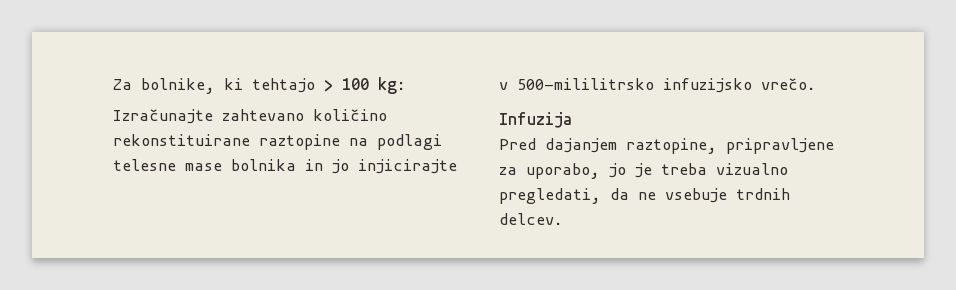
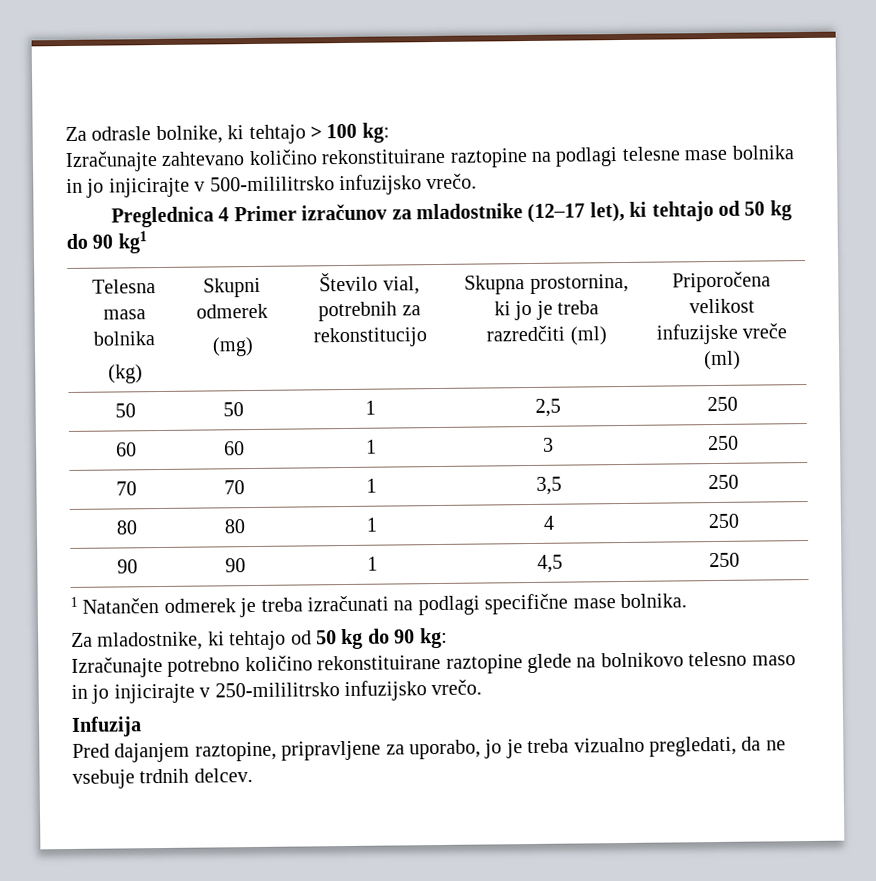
[113,79,132,90] Za -> [65,126,152,142] Za odrasle
(816, 84) none -> [110,200,792,228] [66,231,147,254] [92,279,156,294] [102,309,146,320] [93,331,155,346] [107,364,143,384] [203,277,261,298] [196,303,268,319] [211,336,254,357] [319,272,420,295] [318,301,421,322] [312,327,427,348] [464,273,629,295] [493,300,600,321] [486,325,607,346] [672,271,771,293] [688,298,755,314] [655,323,788,345] [704,350,741,371] [114,403,136,418] [222,402,244,417] [365,400,376,415] [534,398,561,417] [707,396,738,412] [115,442,137,457] [222,441,245,456] [365,439,377,454] [542,437,554,452] [707,435,739,451] [115,481,137,496] [223,480,245,495] [366,478,377,493] [535,476,562,495] [708,474,739,490] [115,520,137,535] [223,519,245,534] [366,517,377,532] [543,515,554,530] [708,513,739,529] [116,559,138,574] [224,558,246,573] [367,556,378,571] [536,554,563,573] [709,552,740,568] [70,593,687,618] [71,627,448,651] [71,651,796,678] [71,679,483,704] // Preglednica 4 Primer izračunov za mladostnike (12–17 let), ki tehtajo od 50 kg do 90 kg1 // Telesna masa bolnika // (kg) | Skupni odmerek // (mg) | Število vial, potrebnih za rekonstitucijo | Skupna prostornina, ki jo je treba razredčiti (ml) | Priporočena velikost infuzijske vreče (ml) // 50 | 50 | 1 | 2,5 | 250 // 60 | 60 | 1 | 3 | 250 // 70 | 70 | 1 | 3,5 | 250 // 80 | 80 | 1 | 4 | 250 // 90 | 90 | 1 | 4,5 | 250 // 1 Natančen odmerek je treba izračunati na podlagi specifične mase bolnika. // Za mladostnike, ki tehtajo od 50 kg do 90 kg: // Izračunajte potrebno količino rekonstituirane raztopine glede na bolnikovo telesno maso in jo injicirajte v 250-mililitrsko infuzijsko vrečo.

